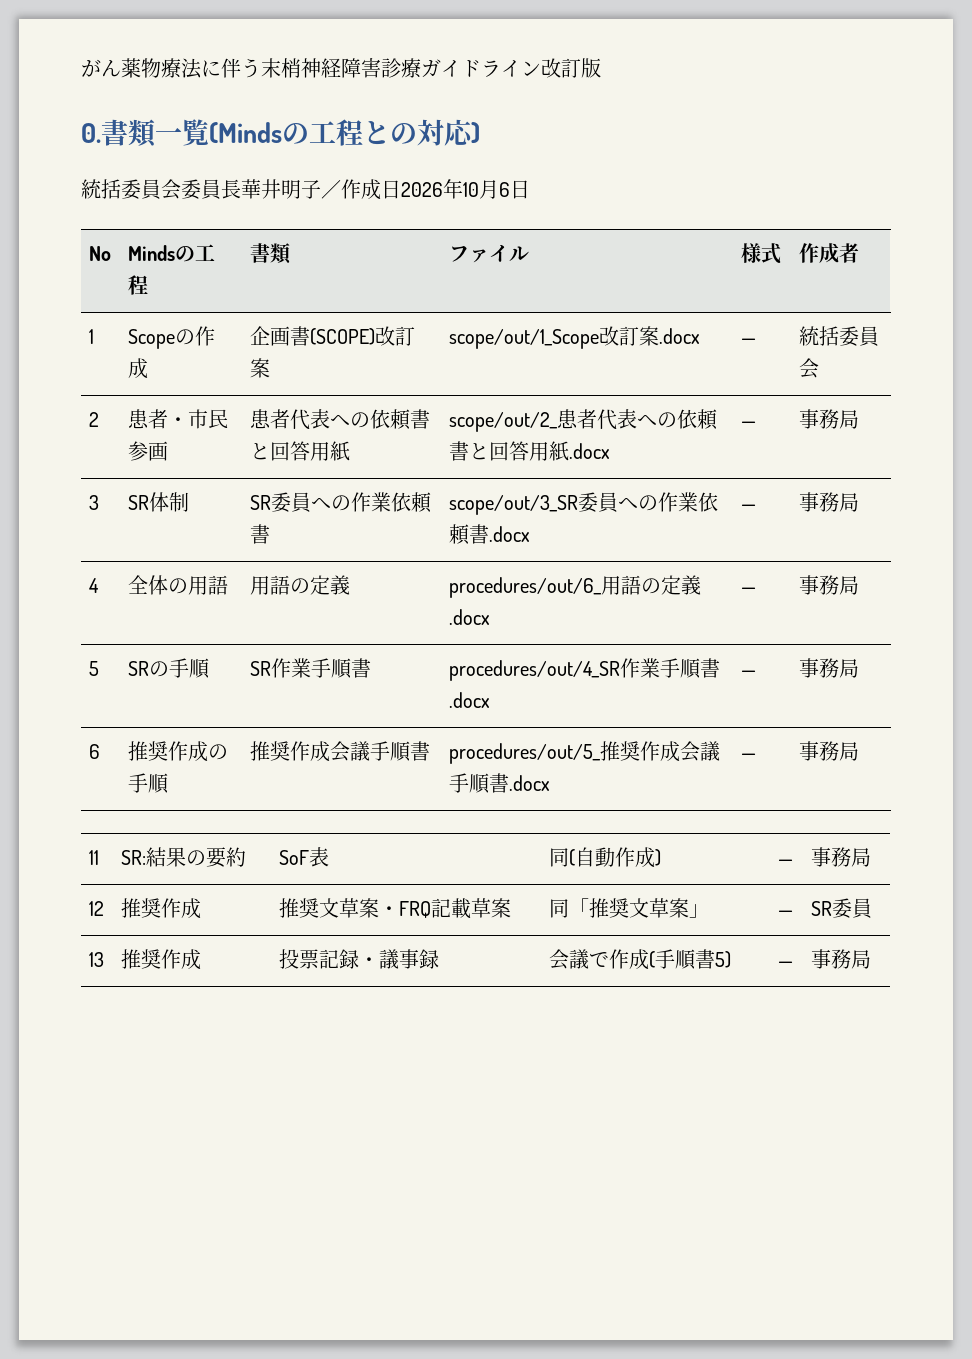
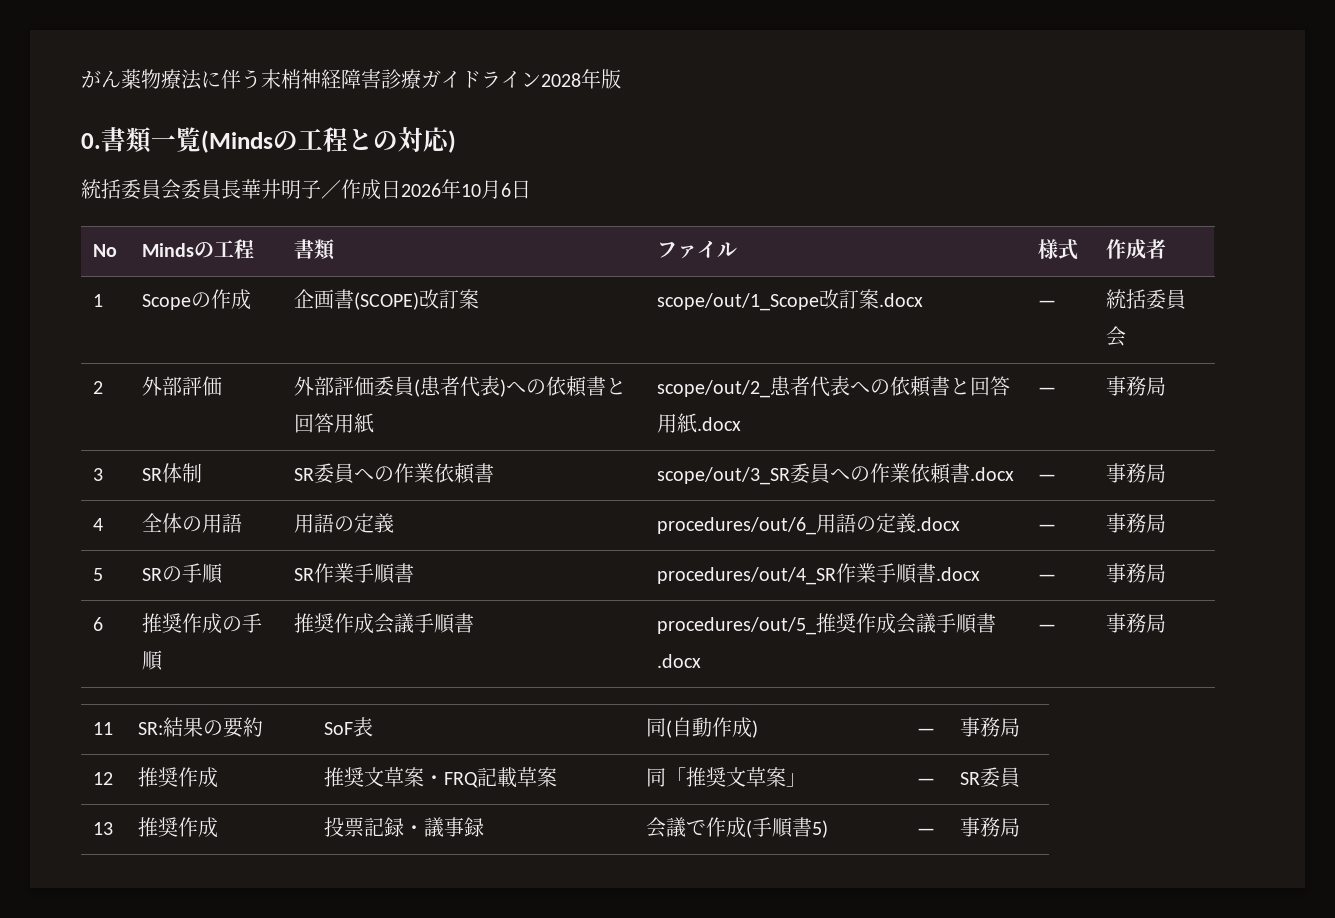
[541,58,581,78] 改訂 -> [541,69,601,89] 2028年
[128,409,229,429] [128,441,169,461] [250,409,331,430] 患者・市民参画 | 患者代表 -> [142,376,223,396] [294,376,507,397] 外部評価 | 外部評価委員(患者代表)

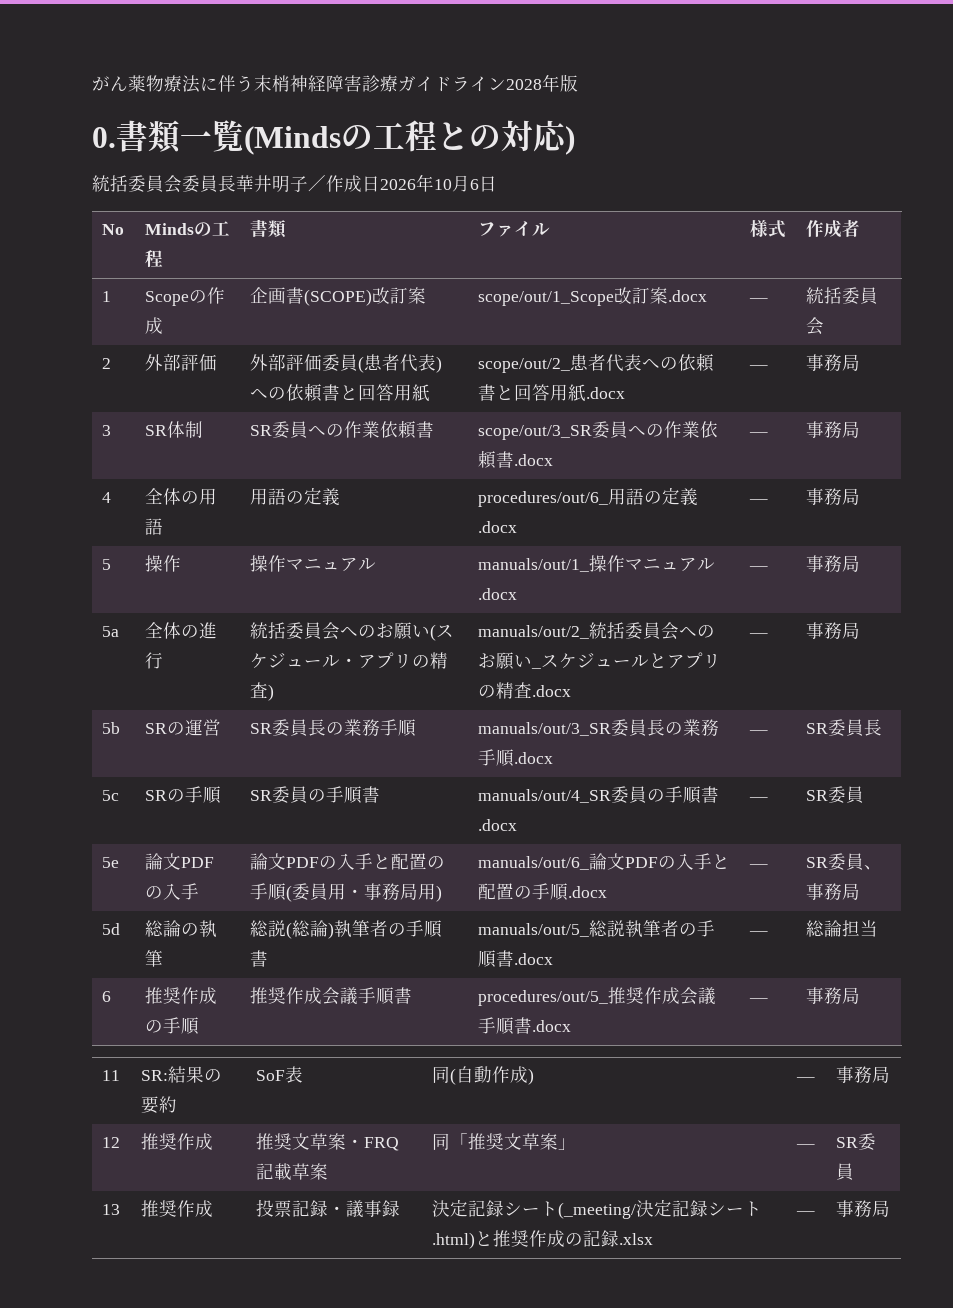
(104, 574) none -> [145,555,182,572] [250,555,377,572] [478,555,716,572] [478,588,518,600] [749,566,769,570] [806,555,861,572] [102,626,120,637] [145,622,218,639] [145,652,164,669] [250,622,455,641] [250,652,449,669] [250,682,275,701] [478,622,716,640] [478,652,533,670] [531,652,722,669] [478,682,572,699] [749,633,769,637] [806,622,861,639] [102,722,121,734] [145,719,222,736] [250,719,417,737] [478,719,720,737] [478,749,554,767] [749,730,769,734] [806,719,883,737] [102,790,120,801] | 操作 | 操作マニュアル | manuals/out/1_操作マニュアル.docx | — | 事務局 // 5a | 全体の進行 | 統括委員会へのお願い(スケジュール・アプリの精査) | manuals/out/2_統括委員会へのお願い_スケジュールとアプリの精査.docx | — | 事務局 // 5b | SRの運営 | SR委員長の業務手順 | manuals/out/3_SR委員長の業務手順.docx | — | SR委員長 // 5c
[314,563,415,584] [657,563,981,585] [1038,574,1057,581] [1106,563,1167,583] 作業手順書 | procedures/out/4_SR作業手順書.docx | — | 事務局 -> [272,786,381,804] [478,786,720,804] [478,819,518,831] [749,797,769,801] [806,786,865,804] [102,857,120,868] [145,853,215,870] [145,883,200,900] [250,853,446,870] [250,883,443,902] [478,853,731,870] [478,883,608,901] [749,864,769,868] [806,853,883,871] [806,883,861,900] [102,923,121,935] [145,920,218,937] [145,950,164,967] [250,920,443,939] [250,950,269,967] [478,920,716,937] [478,950,554,968] [749,931,769,935] [806,920,879,937] 委員の手順書 | manuals/out/4_SR委員の手順書.docx | — | SR委員 // 5e | 論文PDFの入手 | 論文PDFの入手と配置の手順(委員用・事務局用) | manuals/out/6_論文PDFの入手と配置の手順.docx | — | SR委員、事務局 // 5d | 総論の執筆 | 総説(総論)執筆者の手順書 | manuals/out/5_総説執筆者の手順書.docx | — | 総論担当
[646,817,829,838] 会議で作成(手順書5) -> [432,1199,763,1219] [432,1230,654,1249] 決定記録シート(_meeting/決定記録シート.html)と推奨作成の記録.xlsx

